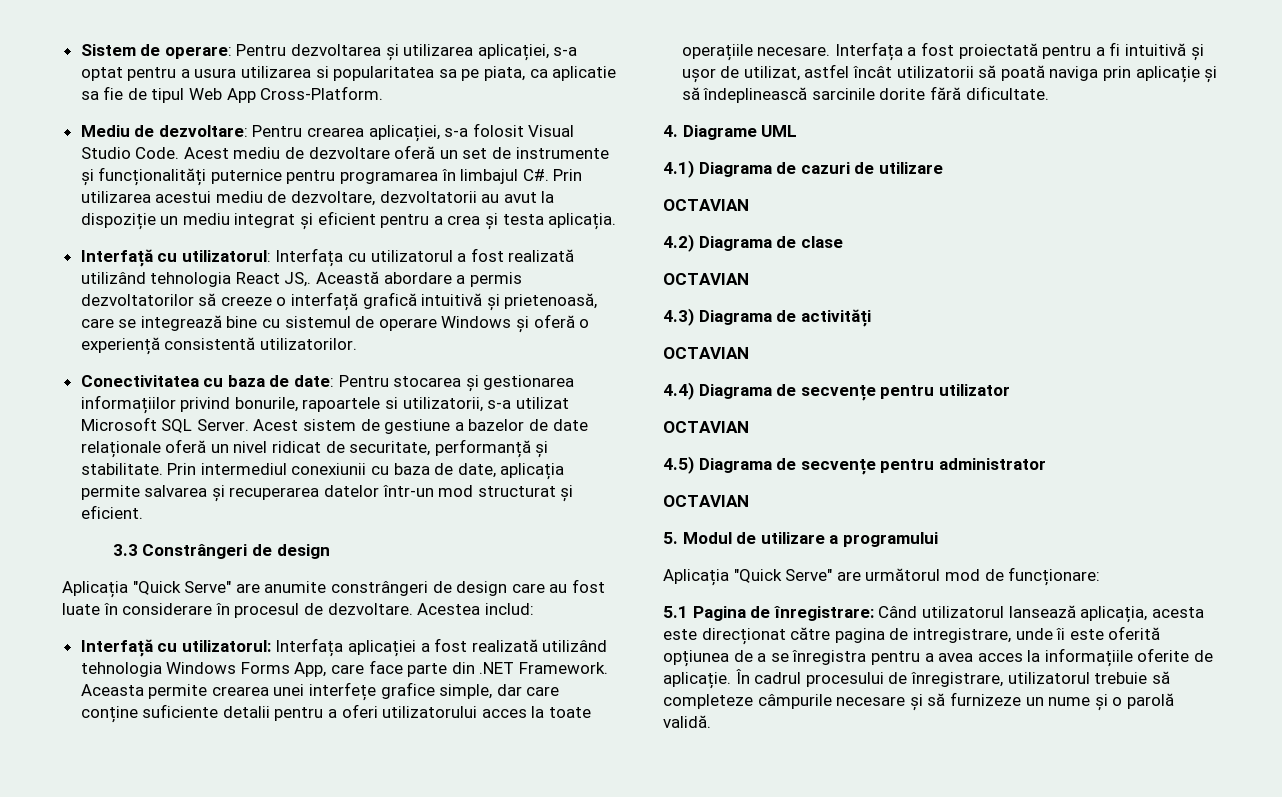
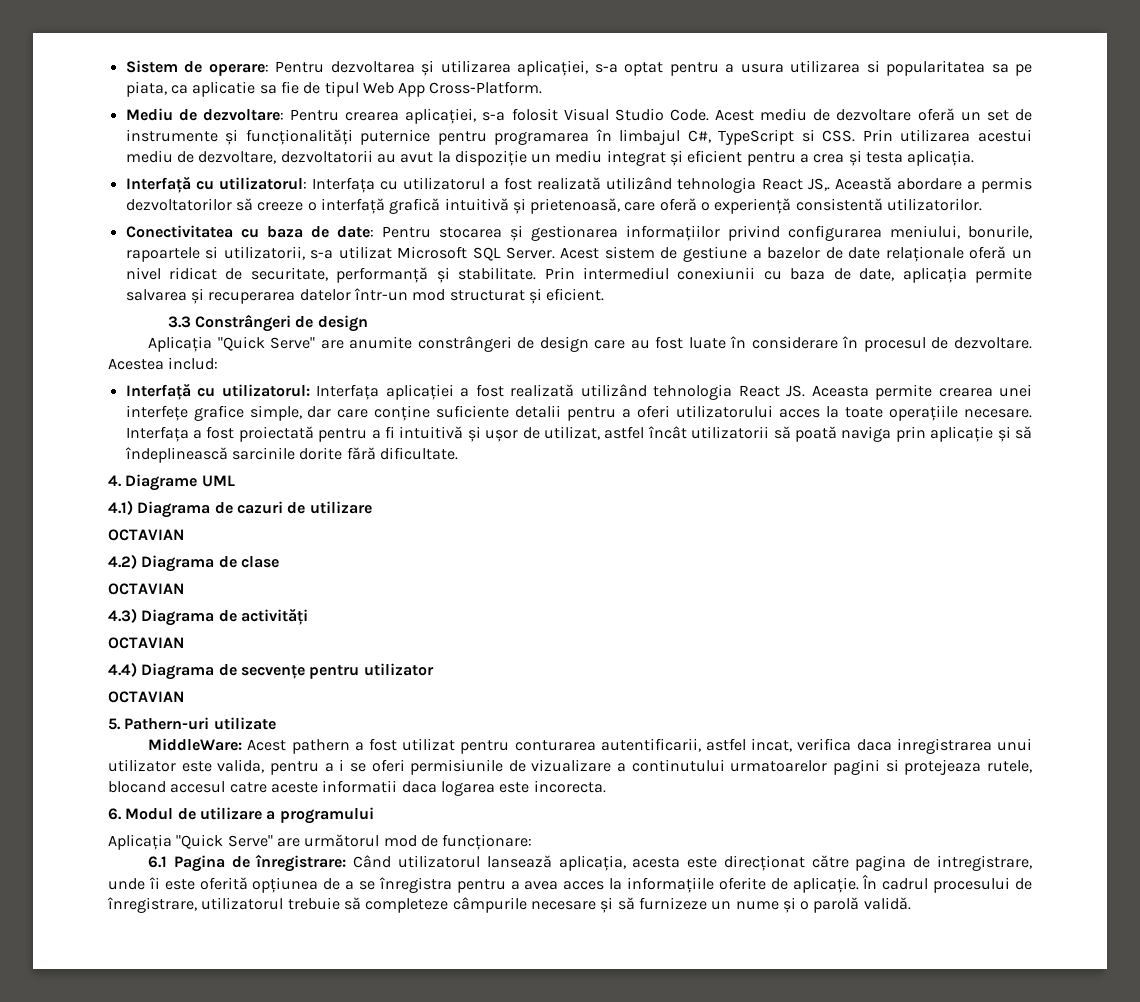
[522,169,549,181] C#. -> [687,129,856,145] C#, TypeScript si CSS.
[118,315,530,333] se integrează bine cu sistemul de operare Windows și -> (656, 206) none
(231, 404) none -> [787,225,960,241] configurarea meniului,
[166,660,609,677] Windows Forms App, care face parte din .NET Framework. -> [738,385,806,397] React JS.
[663,456,1046,475] [663,495,749,507] [663,532,678,544] 4.5) Diagrama de secvențe pentru administrator // OCTAVIAN // 5. -> [108,717,276,730] [148,738,1033,754] [108,759,1032,775] [108,780,606,796] [108,808,122,820] 5. Pathern-uri utilizate // MiddleWare: Acest pathern a fost utilizat pentru conturarea autentificarii, astfel incat, verifica daca inregistrarea unui utilizator este valida, pentru a i se oferi permisiunile de vizualizare a continutului urmatoarelor pagini si protejeaza rutele, blocand accesul catre aceste informatii daca logarea este incorecta. // 6.
[663,606,688,618] 5.1 -> [148,856,168,868] 6.1

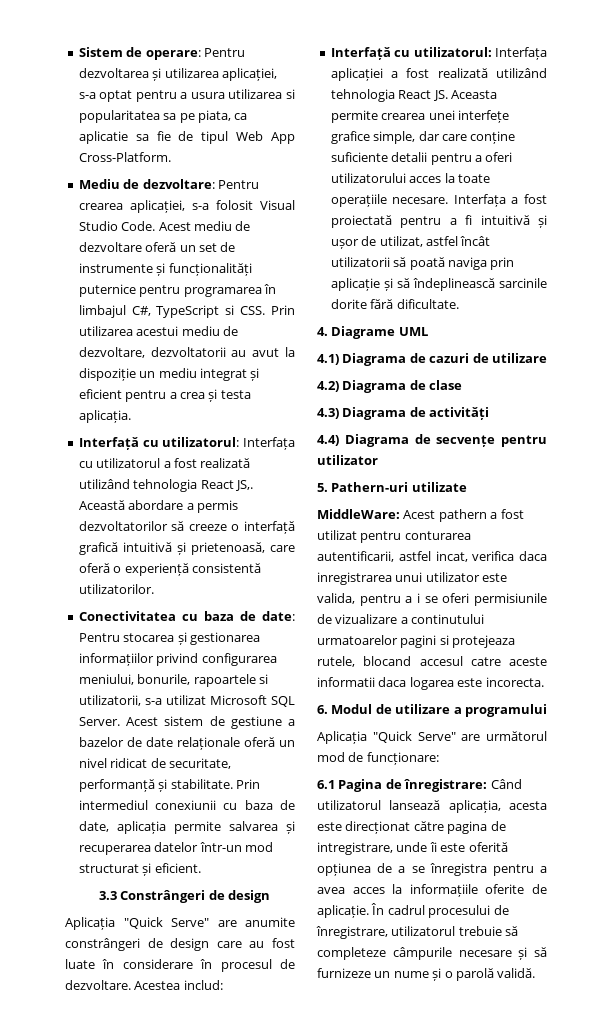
[108,529,184,541] // OCTAVIAN -> (547, 358) none
[108,583,184,595] // OCTAVIAN -> (463, 385) none
[108,637,184,649] // OCTAVIAN -> (490, 413) none
[108,691,184,703] // OCTAVIAN -> (378, 460) none

